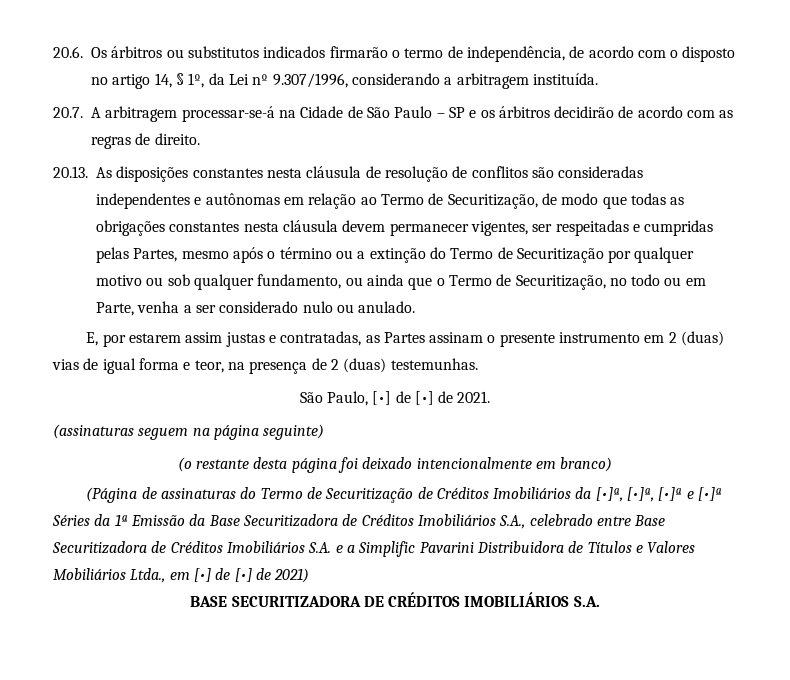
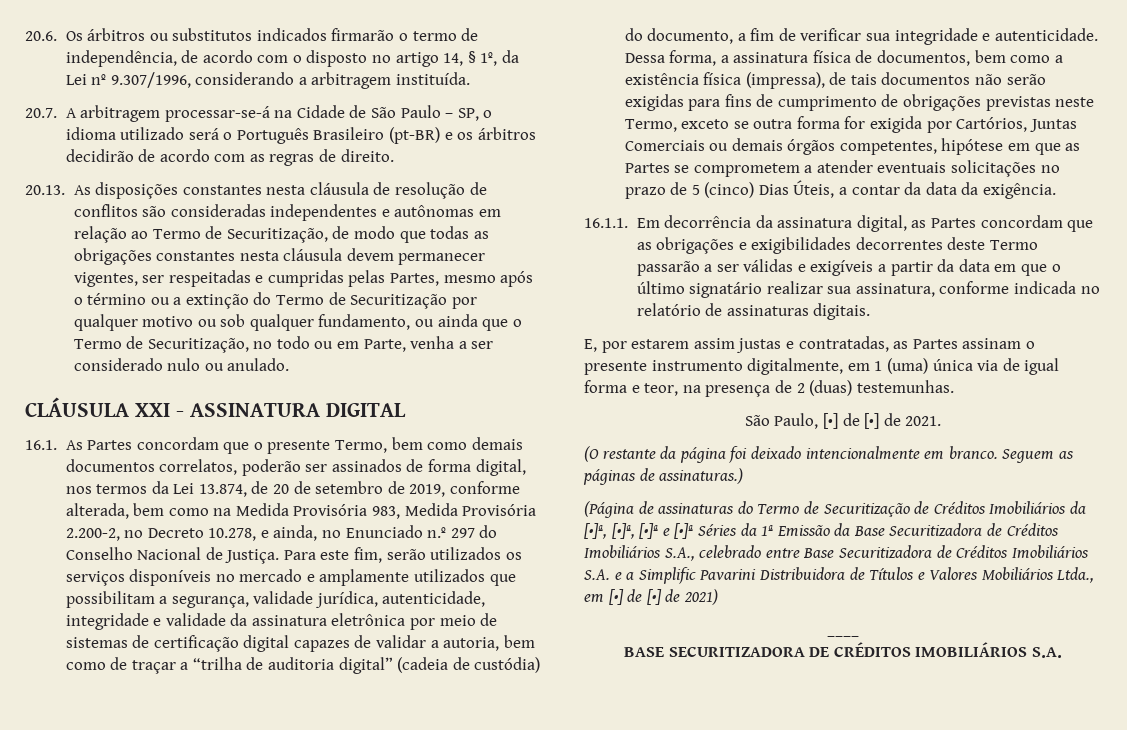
[448,107,465,118] SP -> [457,108,493,121] [65,127,441,144] SP, o idioma utilizado será o Português Brasileiro (pt-BR)
(416, 307) none -> [25,397,406,417] [25,437,523,454] [65,459,526,476] [65,481,520,497] [65,503,537,519] [65,525,498,541] [65,547,522,564] [65,569,516,586] [65,591,486,608] [65,613,498,630] [65,635,535,652] [65,657,541,674] [624,28,1098,45] [624,50,1063,66] [624,72,1046,89] [624,94,1095,111] [624,116,1077,133] [624,138,1081,155] [624,160,1060,177] [624,180,1056,199] [584,215,1094,232] [636,237,1039,254] [636,259,1061,276] [636,281,1100,298] [636,303,871,320] // CLÁUSULA XXI - ASSINATURA DIGITAL // 16.1. As Partes concordam que o presente Termo, bem como demais documentos correlatos, poderão ser assinados de forma digital, nos termos da Lei 13.874, de 20 de setembro de 2019, conforme alterada, bem como na Medida Provisória 983, Medida Provisória 2.200-2, no Decreto 10.278, e ainda, no Enunciado n.º 297 do Conselho Nacional de Justiça. Para este fim, serão utilizados os serviços disponíveis no mercado e amplamente utilizados que possibilitam a segurança, validade jurídica, autenticidade, integridade e validade da assinatura eletrônica por meio de sistemas de certificação digital capazes de validar a autoria, bem como de traçar a “trilha de auditoria digital” (cadeia de custódia) do documento, a fim de verificar sua integridade e autenticidade. Dessa forma, a assinatura física de documentos, bem como a existência física (impressa), de tais documentos não serão exigidas para fins de cumprimento de obrigações previstas neste Termo, exceto se outra forma for exigida por Cartórios, Juntas Comerciais ou demais órgãos competentes, hipótese em que as Partes se comprometem a atender eventuais solicitações no prazo de 5 (cinco) Dias Úteis, a contar da data da exigência. // 16.1.1. Em decorrência da assinatura digital, as Partes concordam que as obrigações e exigibilidades decorrentes deste Termo passarão a ser válidas e exigíveis a partir da data em que o último signatário realizar sua assinatura, conforme indicada no relatório de assinaturas digitais.
[644,331,725,346] [52,359,79,370] em 2 (duas) vias -> [747,358,999,375] digitalmente, em 1 (uma) única via
[53,424,325,440] [177,457,288,472] (assinaturas seguem na página seguinte) // (o restante desta -> [584,446,677,462] (O restante da
[560,457,613,472] branco) -> [948,446,1074,463] [583,468,744,485] branco. Seguem as páginas de assinaturas.)
(310, 575) none -> [827,635,859,637] // ____

